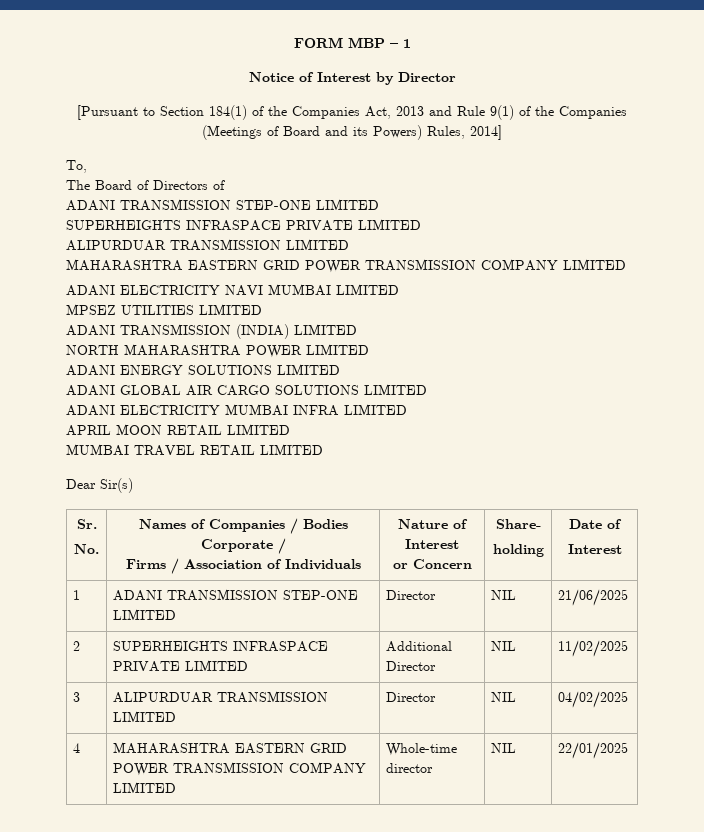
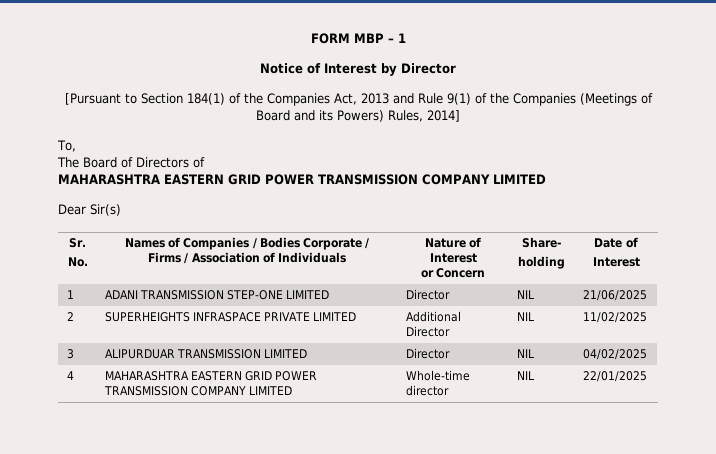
[66,199,379,211] [66,219,421,231] [66,239,349,251] [66,259,626,273] [66,284,399,296] [66,304,262,315] [66,324,357,339] [66,344,369,358] [66,364,340,376] [66,384,427,396] [66,404,407,416] [66,424,290,436] [66,444,323,456] // ADANI TRANSMISSION STEP-ONE LIMITED // SUPERHEIGHTS INFRASPACE PRIVATE LIMITED // ALIPURDUAR TRANSMISSION LIMITED // MAHARASHTRA EASTERN GRID POWER TRANSMISSION COMPANY LIMITED // ADANI ELECTRICITY NAVI MUMBAI LIMITED // MPSEZ UTILITIES LIMITED // ADANI TRANSMISSION (INDIA) LIMITED // NORTH MAHARASHTRA POWER LIMITED // ADANI ENERGY SOLUTIONS LIMITED // ADANI GLOBAL AIR CARGO SOLUTIONS LIMITED // ADANI ELECTRICITY MUMBAI INFRA LIMITED // APRIL MOON RETAIL LIMITED // MUMBAI TRAVEL RETAIL LIMITED -> [58,174,546,185] // MAHARASHTRA EASTERN GRID POWER TRANSMISSION COMPANY LIMITED

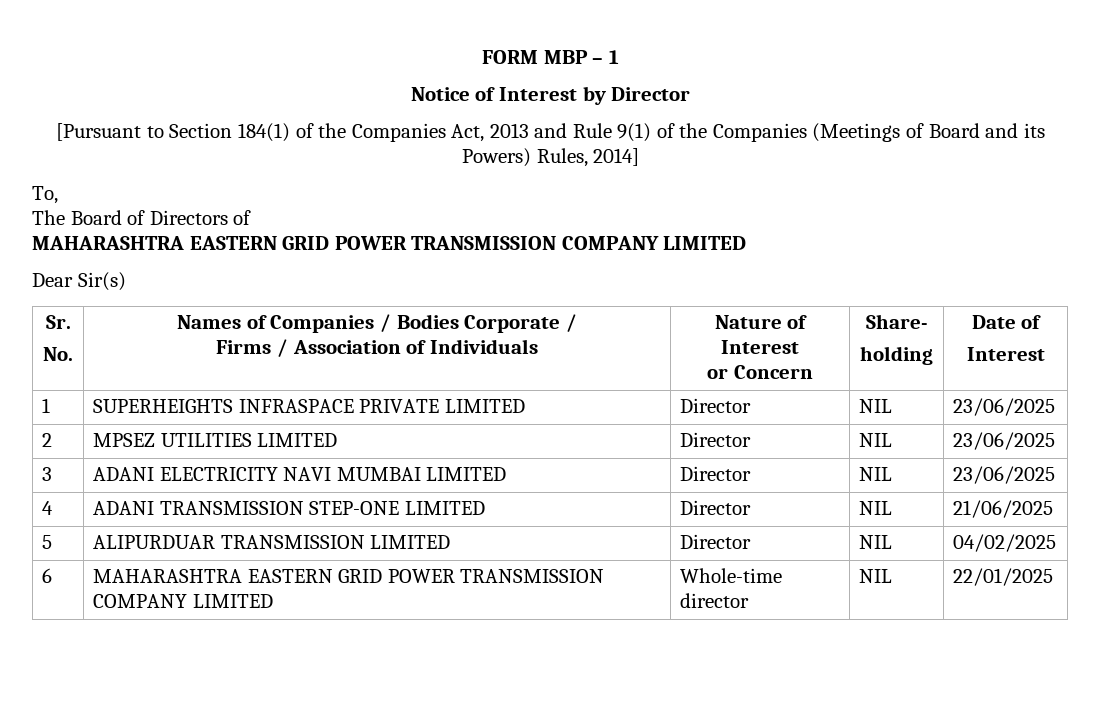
(74, 294) none -> [93,399,525,413] [680,398,752,413] [859,399,893,413] [953,398,1056,416] [42,433,53,447] [93,433,338,447] [680,432,752,447] [859,433,893,447] [953,432,1056,450] [42,467,53,481] [93,467,507,481] [680,466,752,481] [859,467,893,481] [953,466,1056,484] [42,501,54,515] | SUPERHEIGHTS INFRASPACE PRIVATE LIMITED | Director | NIL | 23/06/2025 // 2 | MPSEZ UTILITIES LIMITED | Director | NIL | 23/06/2025 // 3 | ADANI ELECTRICITY NAVI MUMBAI LIMITED | Director | NIL | 23/06/2025 // 4
[66,312,74,321] [104,312,357,322] [405,311,461,322] [405,326,450,337] [516,312,534,321] [582,312,647,323] [66,349,74,359] 2 | SUPERHEIGHTS INFRASPACE PRIVATE LIMITED | Additional Director | NIL | 11/02/2025 // 3 -> [42,535,53,549] 5
[66,371,74,380] 4 -> [42,568,53,583] 6

